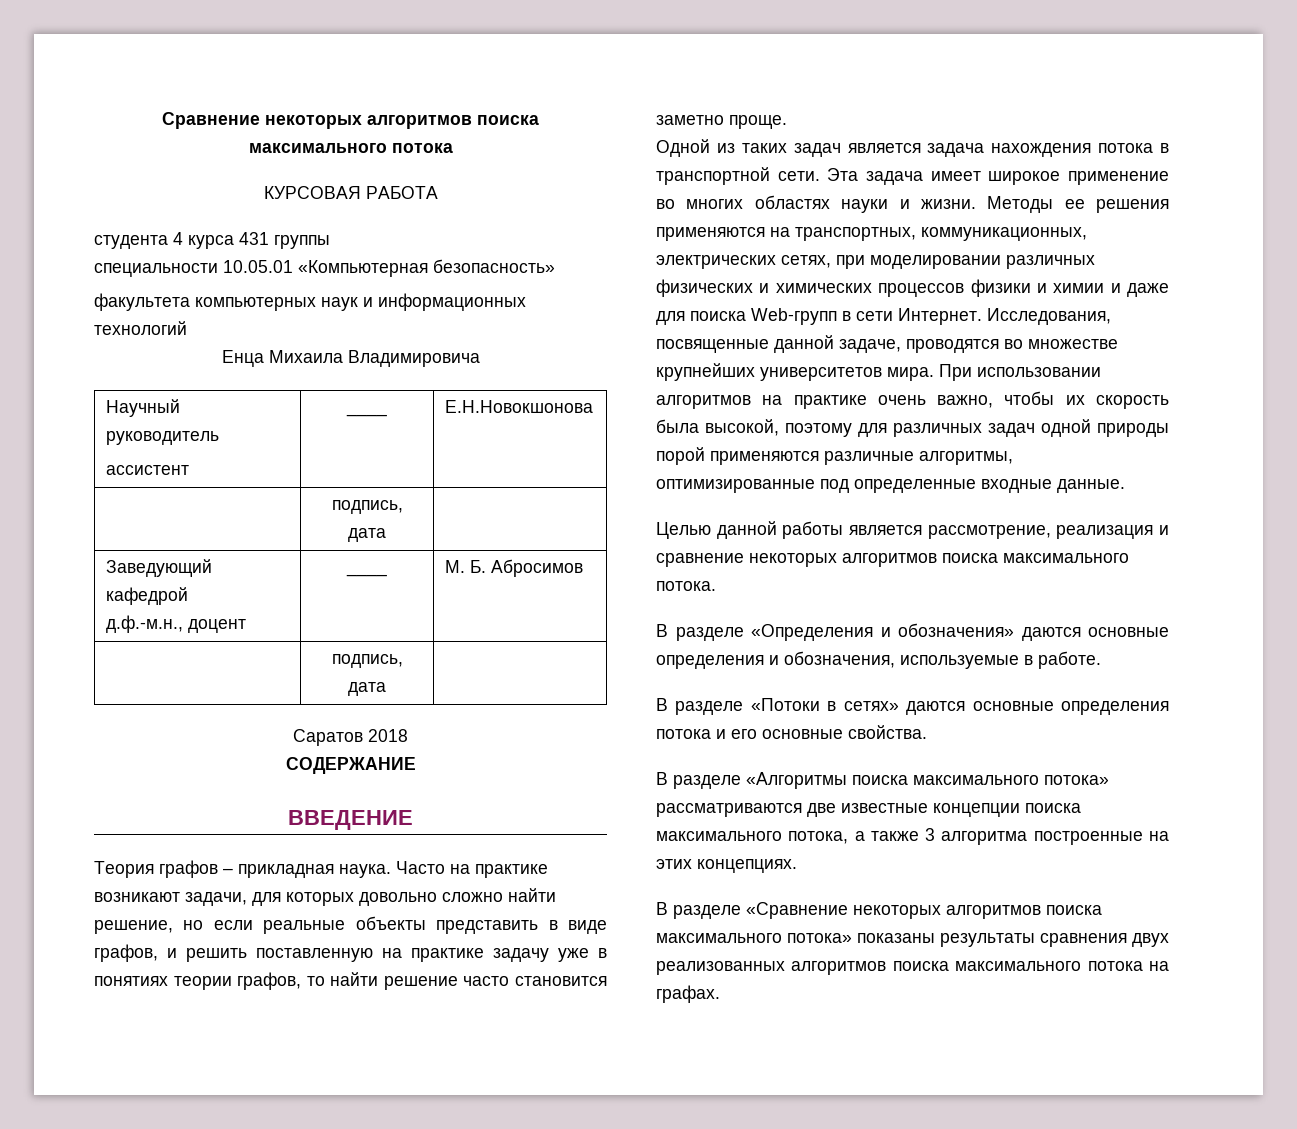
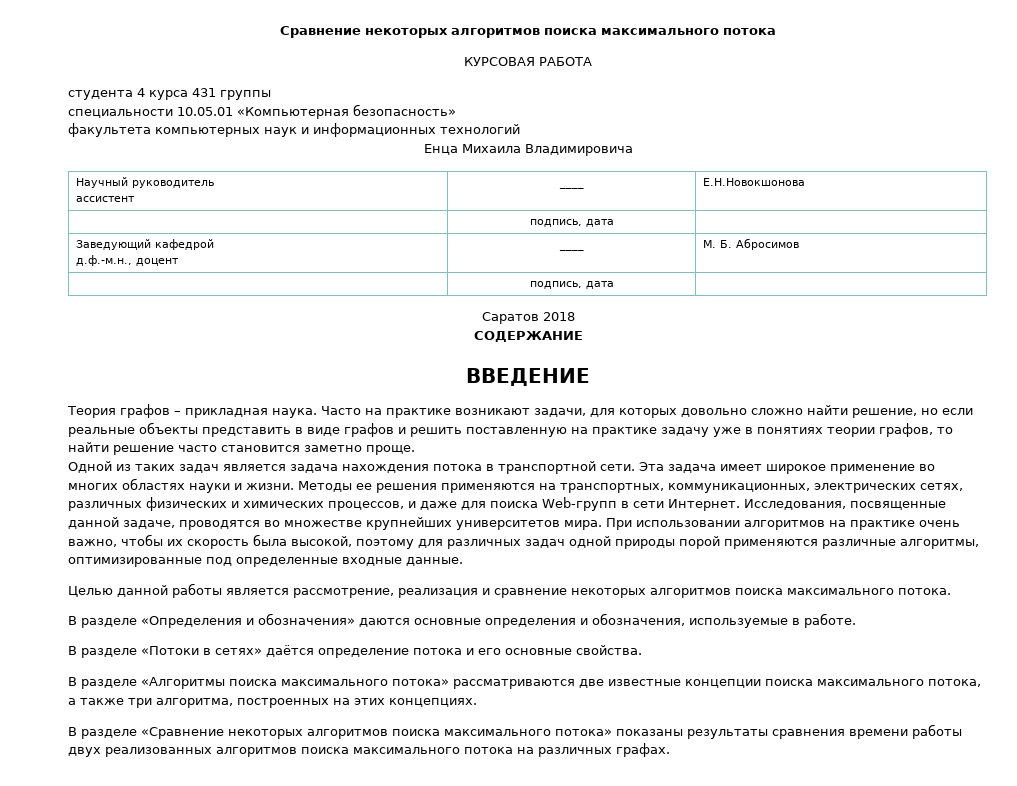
[94,944,158,962] графов, -> [344,423,394,437] графов
[836,255,1001,269] при моделировании -> (963, 487) none
[878,279,1105,297] процессов физики и химии -> [328,501,404,511] процессов,
[906,701,1169,715] даются основные определения -> [266,645,409,658] даётся определение
[925,828,1143,845] 3 алгоритма построенные -> [128,698,329,708] три алгоритма, построенных
(1127, 940) none -> [849,724,962,739] времени работы
(1169, 966) none -> [538,747,612,757] различных

